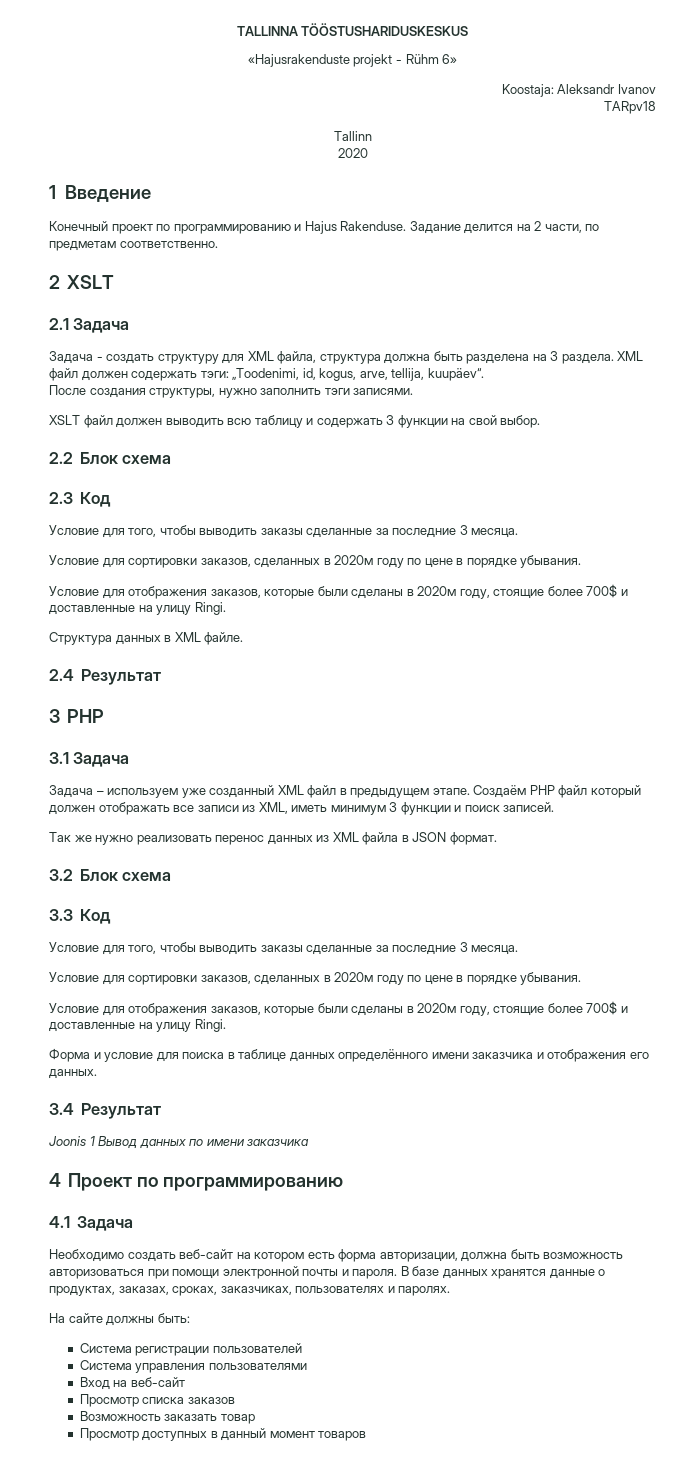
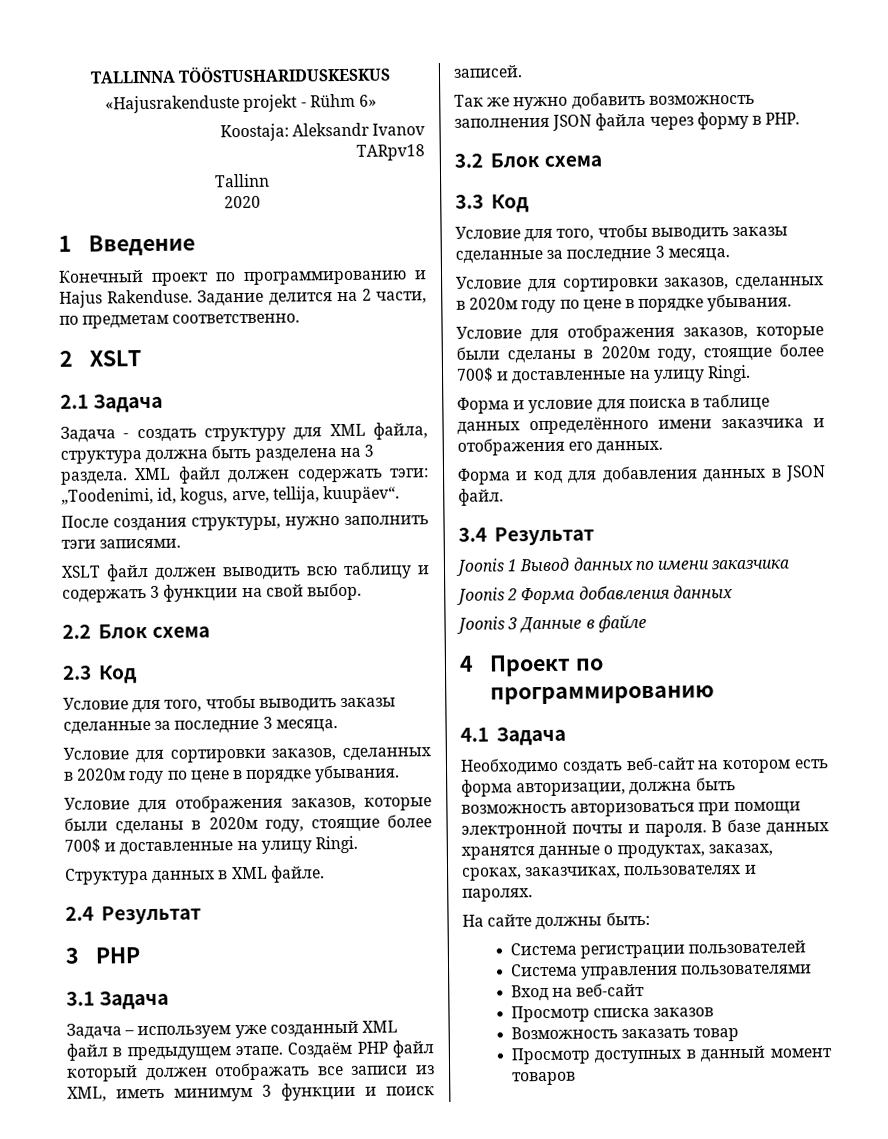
[136,832,497,845] реализовать перенос данных из XML файла в JSON формат. -> [571,91,755,110] [454,111,801,131] добавить возможность заполнения JSON файла через форму в PHP.
(97, 1074) none -> [457,465,826,485] [458,488,504,506] // Форма и код для добавления данных в JSON файл.
(310, 1142) none -> [456,585,733,605] [456,614,647,634] // Joonis 2 Форма добавления данных // Joonis 3 Данные в файле

